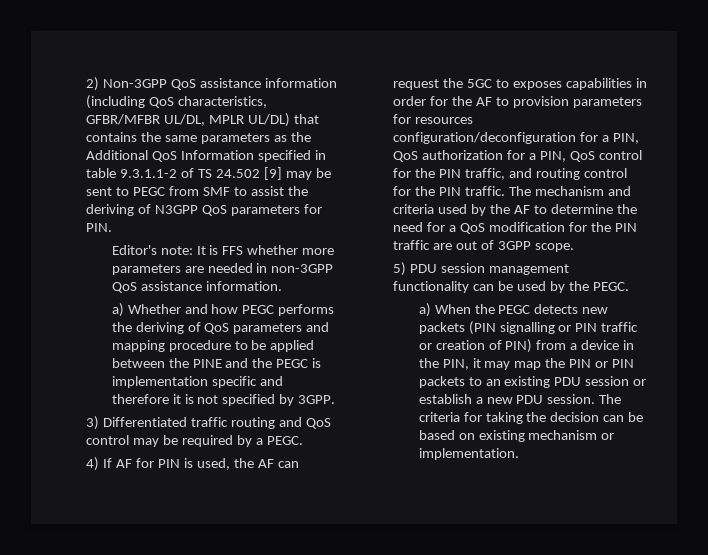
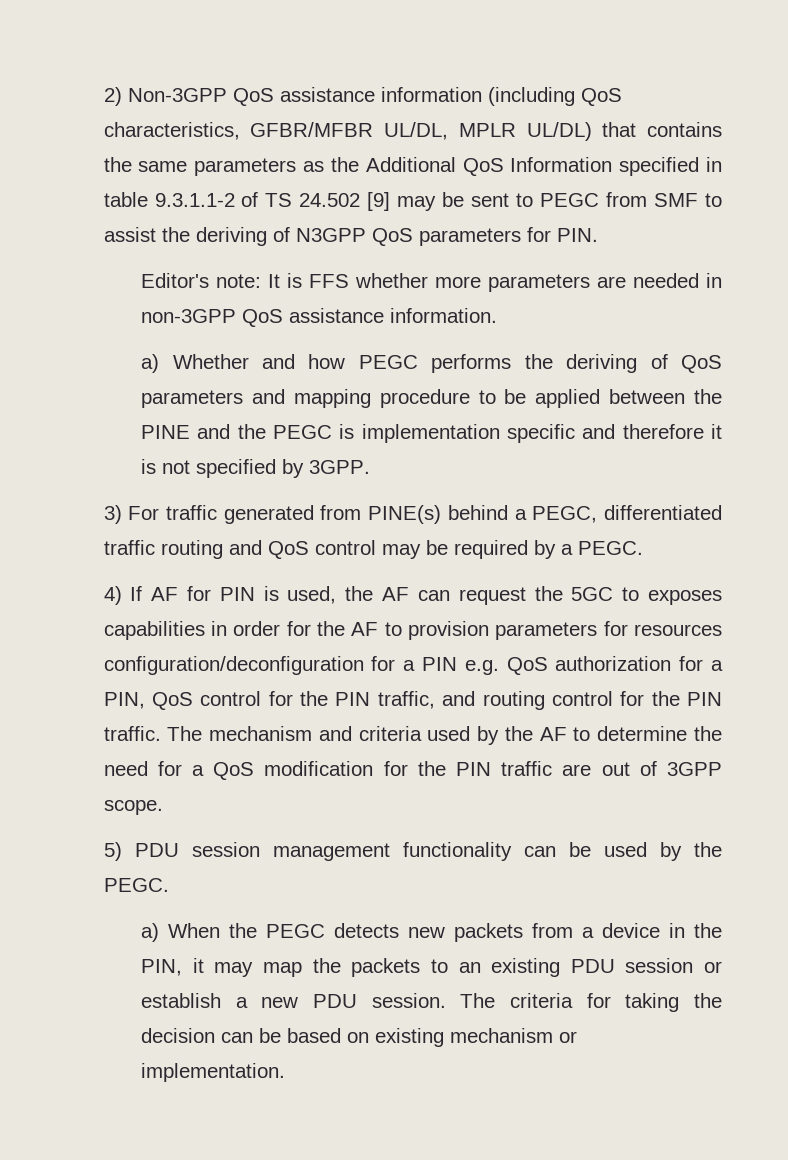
[103,417,188,427] Differentiated -> [128,505,722,524] For traffic generated from PINE(s) behind a PEGC, differentiated
[613,133,640,144] PIN, -> [421,657,499,675] PIN e.g.
[468,321,639,335] [418,339,533,353] (PIN signalling or PIN traffic or creation of PIN) -> (524, 932) none
[569,359,635,368] PIN or PIN -> (341, 965) none

